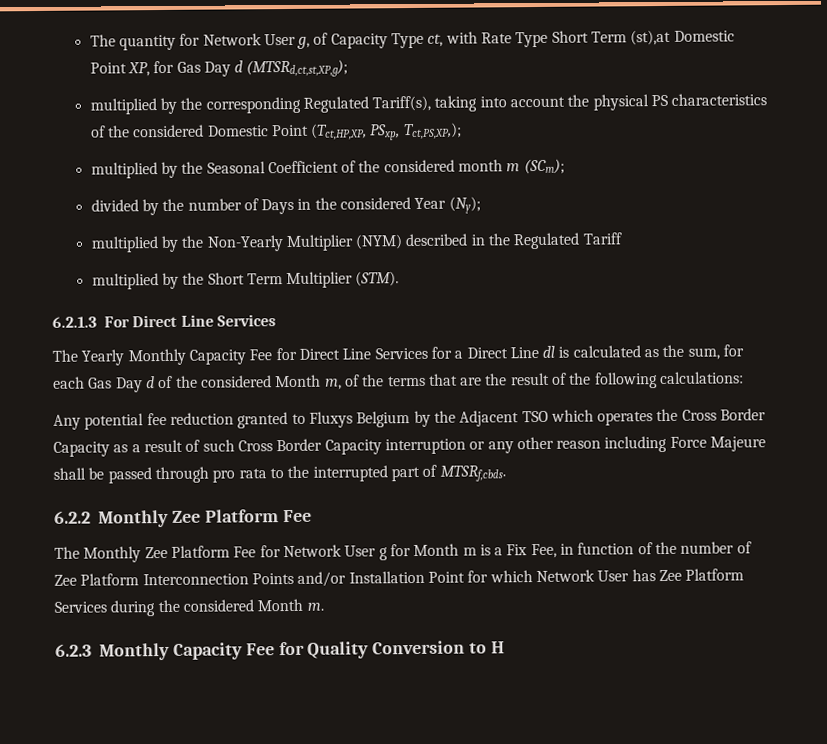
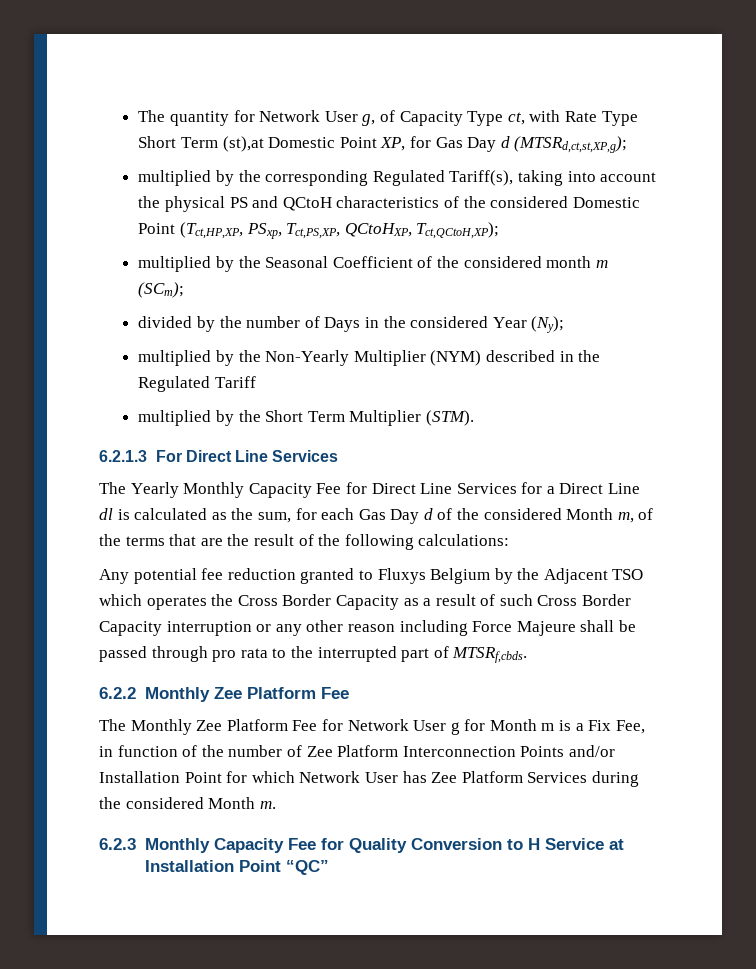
(669, 100) none -> [252,196,332,211] and QCtoH
[403,122,462,140] Tct,PS,XP,); -> [286,222,500,239] Tct,PS,XP, QCtoHXP, Tct,QCtoH,XP);
(506, 647) none -> [544,838,624,850] [144,860,329,875] Service at Installation Point “QC”

